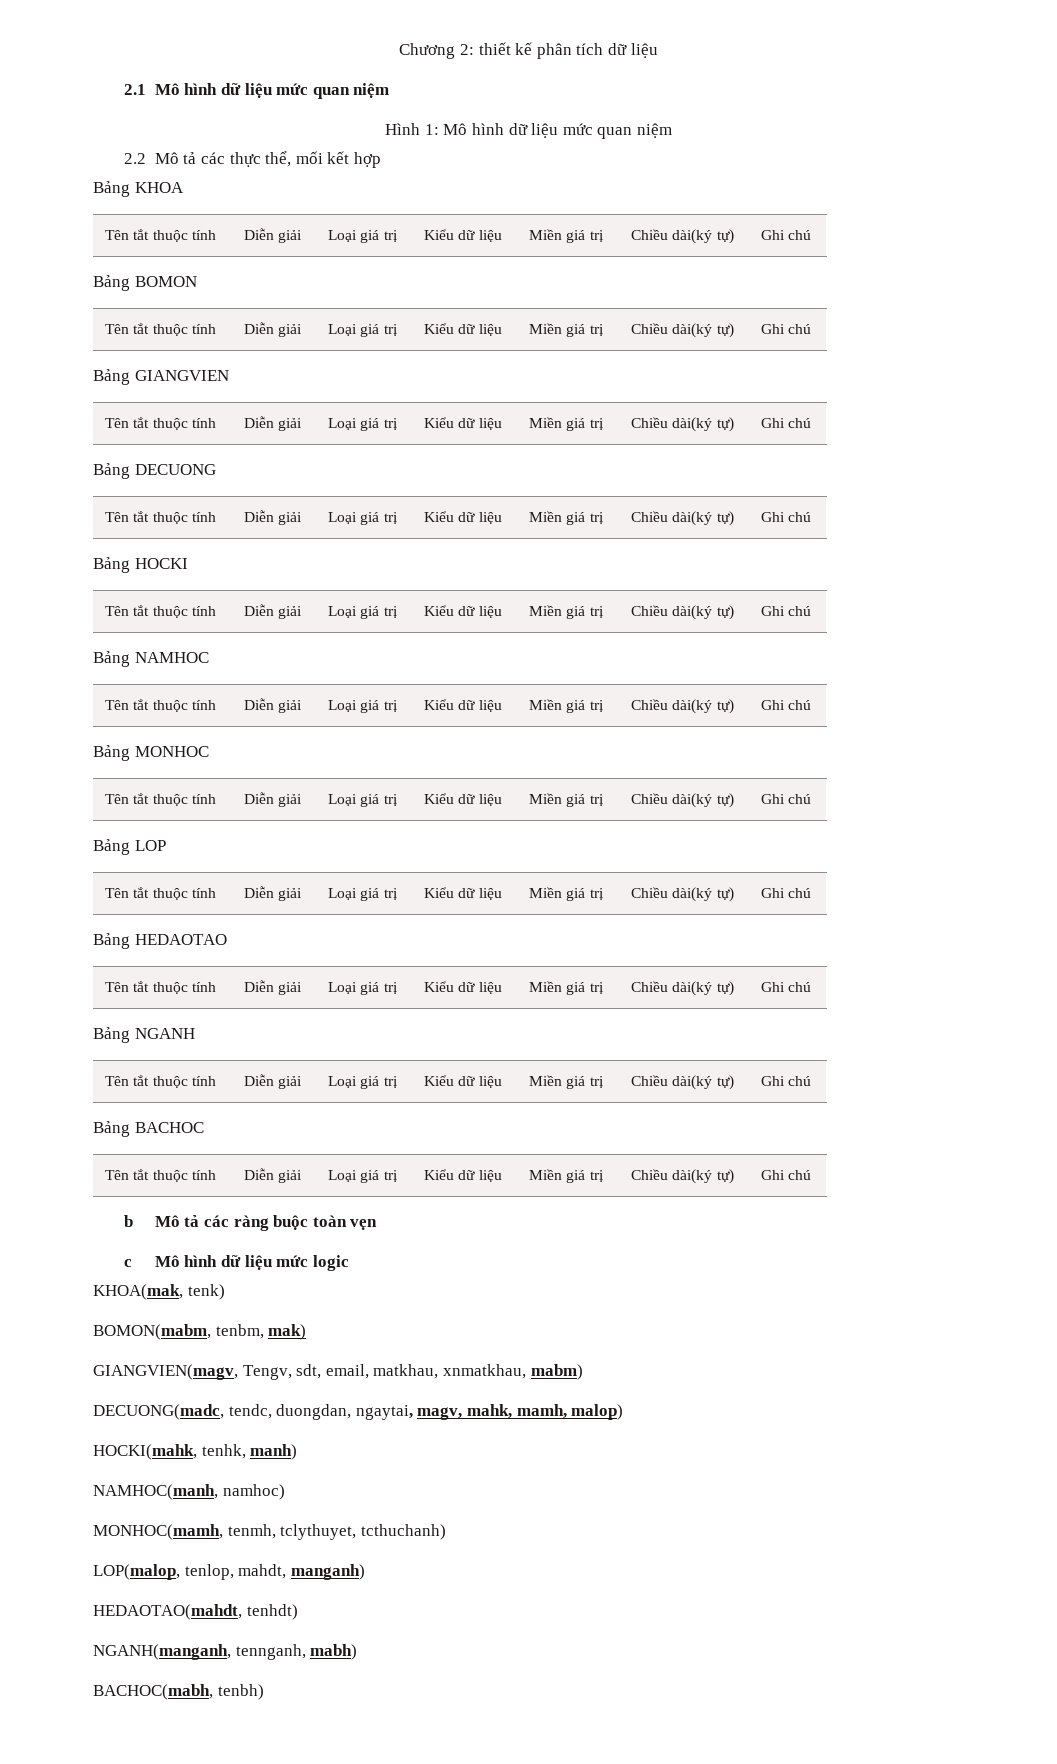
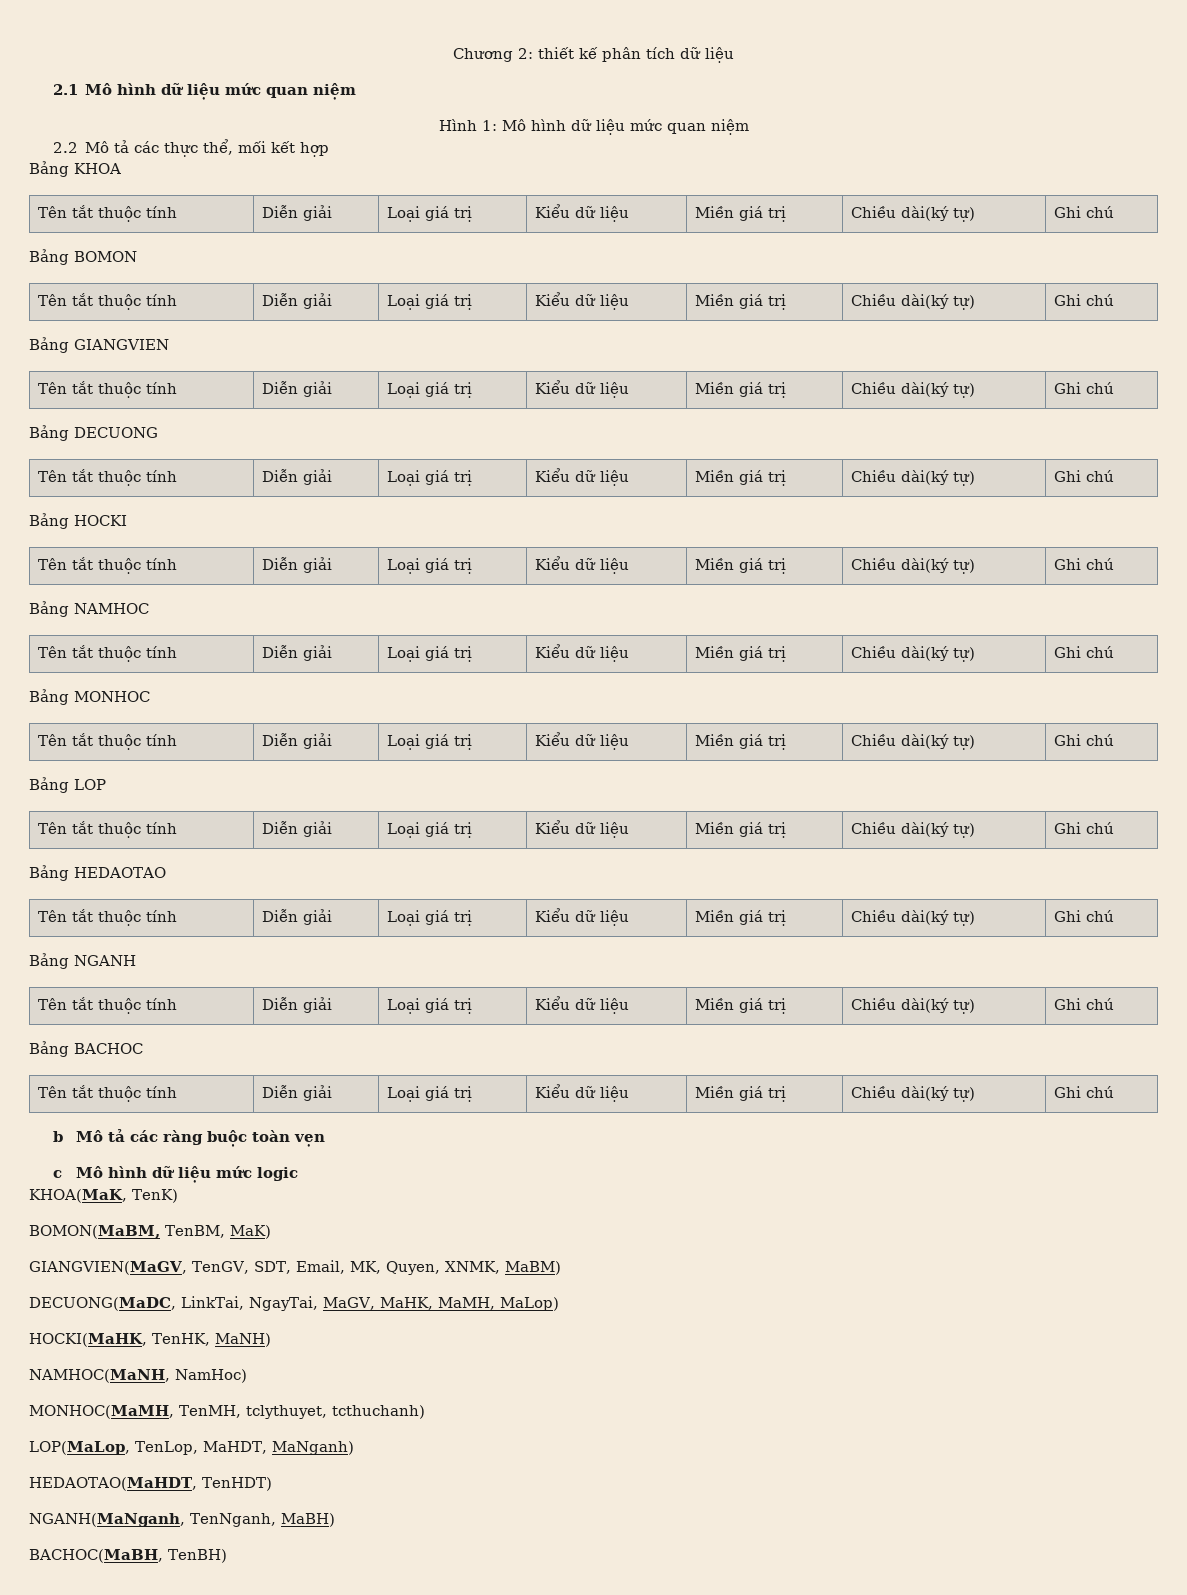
[93,1284,225,1300] [93,1324,307,1340] [93,1364,583,1380] [93,1404,624,1420] [93,1444,298,1460] [93,1484,285,1500] [93,1524,446,1540] [93,1564,365,1580] [93,1604,298,1620] [93,1644,358,1660] [93,1684,264,1700] KHOA(mak, tenk) // BOMON(mabm, tenbm, mak) // GIANGVIEN(magv, Tengv, sdt, email, matkhau, xnmatkhau, mabm) // DECUONG(madc, tendc, duongdan, ngaytai, magv, mahk, mamh, malop) // HOCKI(mahk, tenhk, manh) // NAMHOC(manh, namhoc) // MONHOC(mamh, tenmh, tclythuyet, tcthuchanh) // LOP(malop, tenlop, mahdt, manganh) // HEDAOTAO(mahdt, tenhdt) // NGANH(manganh, tennganh, mabh) // BACHOC(mabh, tenbh) -> [29,1189,178,1203] [29,1225,271,1239] [29,1260,561,1275] [29,1296,559,1311] [29,1333,271,1347] [29,1369,247,1383] [29,1405,425,1419] [29,1441,354,1455] [29,1477,272,1491] [29,1513,335,1527] [29,1549,227,1563] KHOA(MaK, TenK) // BOMON(MaBM, TenBM, MaK) // GIANGVIEN(MaGV, TenGV, SDT, Email, MK, Quyen, XNMK, MaBM) // DECUONG(MaDC, LinkTai, NgayTai, MaGV, MaHK, MaMH, MaLop) // HOCKI(MaHK, TenHK, MaNH) // NAMHOC(MaNH, NamHoc) // MONHOC(MaMH, TenMH, tclythuyet, tcthuchanh) // LOP(MaLop, TenLop, MaHDT, MaNganh) // HEDAOTAO(MaHDT, TenHDT) // NGANH(MaNganh, TenNganh, MaBH) // BACHOC(MaBH, TenBH)

